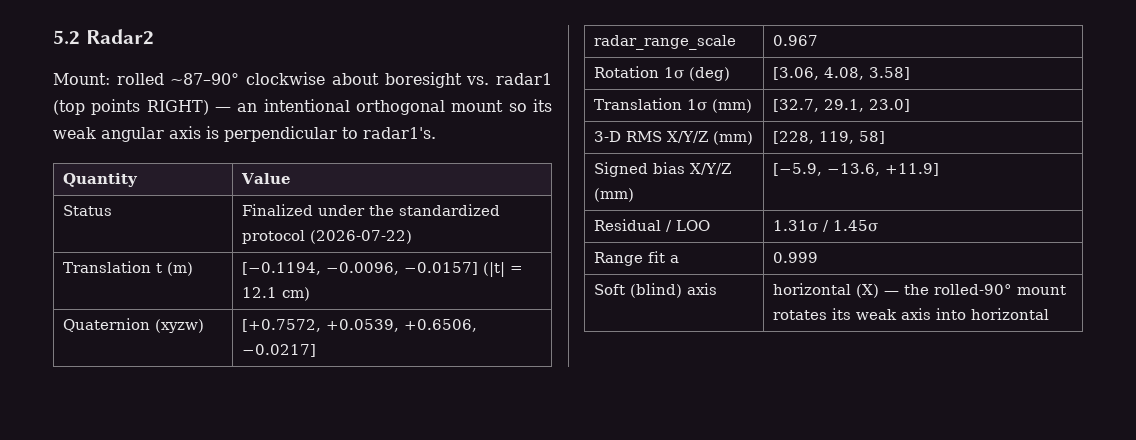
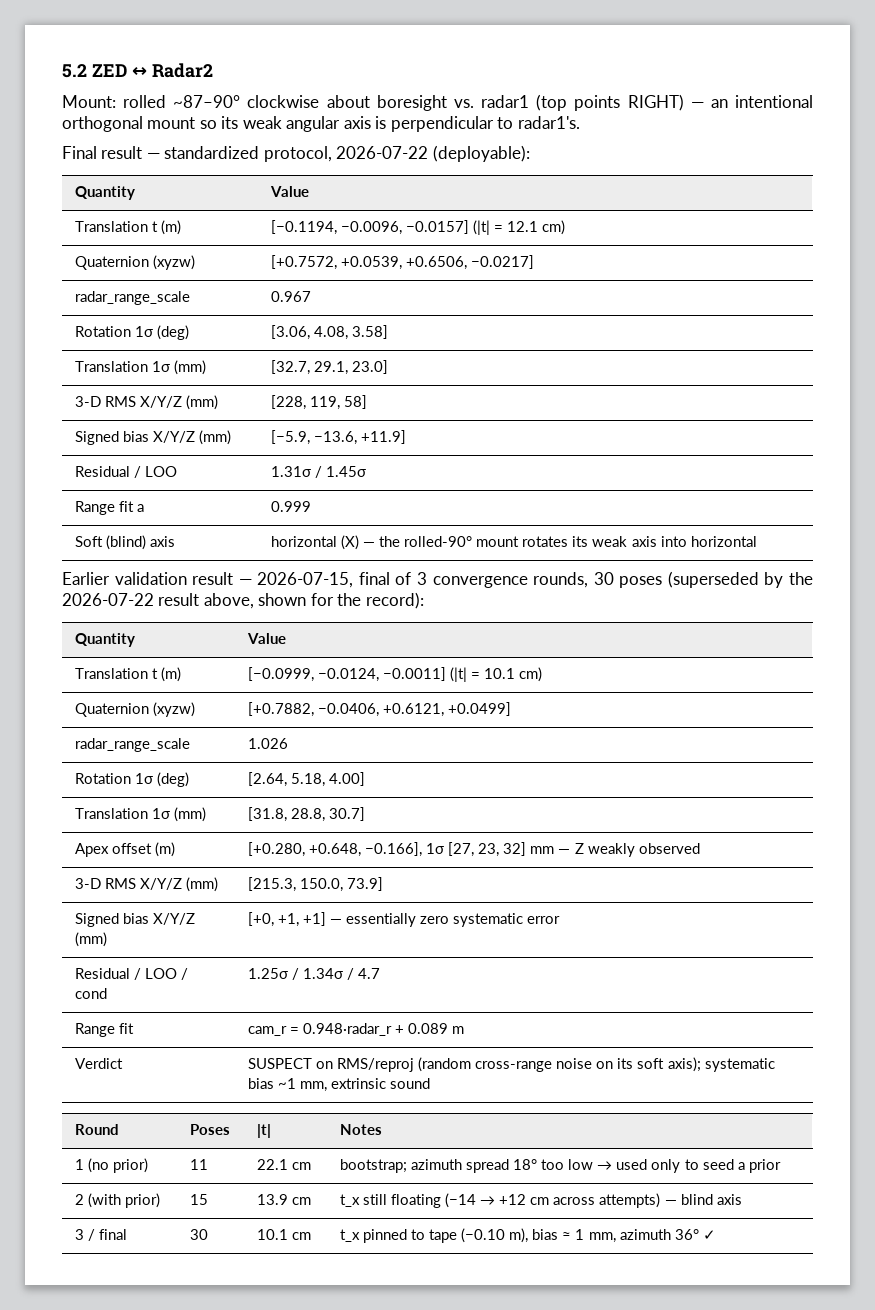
(80, 37) none -> [91,64,147,77] ZED ↔
[63,173,139,187] [241,173,292,184] [63,205,113,216] [242,204,501,216] [242,230,413,244] // Quantity | Value // Status | Finalized under the standardized protocol (2026-07-22) -> [62,145,530,162] [75,186,136,200] [270,186,310,197] // Final result — standardized protocol, 2026-07-22 (deployable): // Quantity | Value
(1050, 314) none -> [62,571,813,588] [62,592,424,609] [75,633,136,647] [247,633,287,644] [75,667,182,682] [248,667,543,682] [75,702,196,717] [248,702,512,717] [75,738,191,752] [248,738,289,749] [75,772,190,787] [248,772,366,787] [75,807,207,822] [248,807,366,822] [75,842,176,857] [248,842,700,857] [75,877,219,892] [248,877,384,892] [75,913,196,927] [75,932,108,947] [248,912,561,927] [75,968,189,980] [75,988,108,999] [248,968,381,980] [75,1023,135,1037] [248,1023,465,1036] [75,1058,124,1069] [248,1057,775,1072] [248,1078,431,1092] [75,1124,120,1135] [190,1124,231,1135] [257,1124,272,1138] [340,1124,383,1135] [75,1158,149,1173] [190,1159,209,1170] [257,1159,312,1170] [340,1159,781,1173] [75,1193,161,1208] [190,1194,209,1205] [257,1194,312,1205] [340,1193,742,1208] [75,1229,128,1241] [190,1229,209,1240] [257,1229,312,1240] [340,1228,716,1243] // Earlier validation result — 2026-07-15, final of 3 convergence rounds, 30 poses (superseded by the 2026-07-22 result above, shown for the record): // Quantity | Value // Translation t (m) | [−0.0999, −0.0124, −0.0011] (|t| = 10.1 cm) // Quaternion (xyzw) | [+0.7882, −0.0406, +0.6121, +0.0499] // radar_range_scale | 1.026 // Rotation 1σ (deg) | [2.64, 5.18, 4.00] // Translation 1σ (mm) | [31.8, 28.8, 30.7] // Apex offset (m) | [+0.280, +0.648, −0.166], 1σ [27, 23, 32] mm — Z weakly observed // 3-D RMS X/Y/Z (mm) | [215.3, 150.0, 73.9] // Signed bias X/Y/Z (mm) | [+0, +1, +1] — essentially zero systematic error // Residual / LOO / cond | 1.25σ / 1.34σ / 4.7 // Range fit | cam_r = 0.948·radar_r + 0.089 m // Verdict | SUSPECT on RMS/reproj (random cross-range noise on its soft axis); systematic bias ~1 mm, extrinsic sound // Round | Poses | |t| | Notes // 1 (no prior) | 11 | 22.1 cm | bootstrap; azimuth spread 18° too low → used only to seed a prior // 2 (with prior) | 15 | 13.9 cm | t_x still floating (−14 → +12 cm across attempts) — blind axis // 3 / final | 30 | 10.1 cm | t_x pinned to tape (−0.10 m), bias ≈ 1 mm, azimuth 36° ✓

